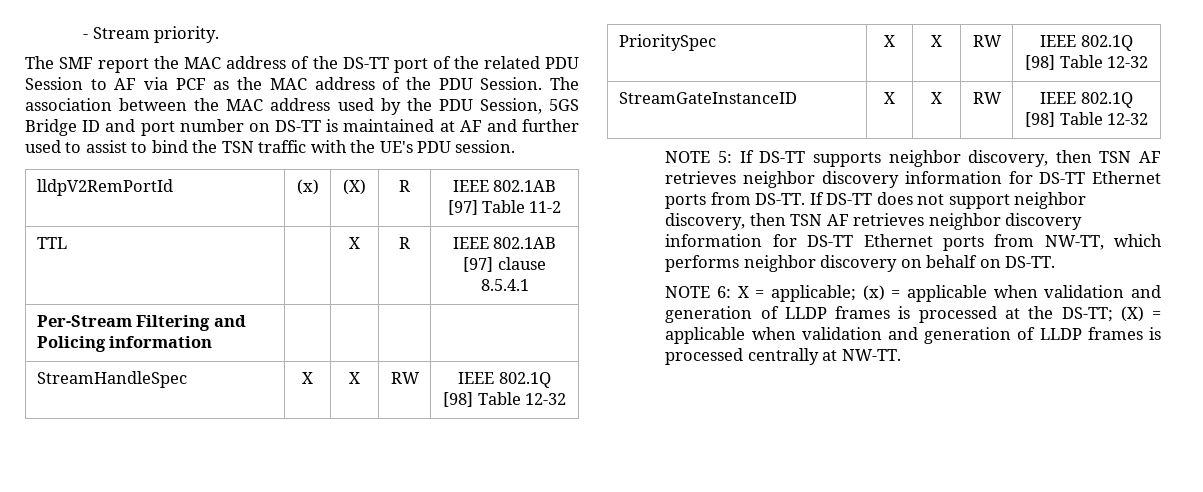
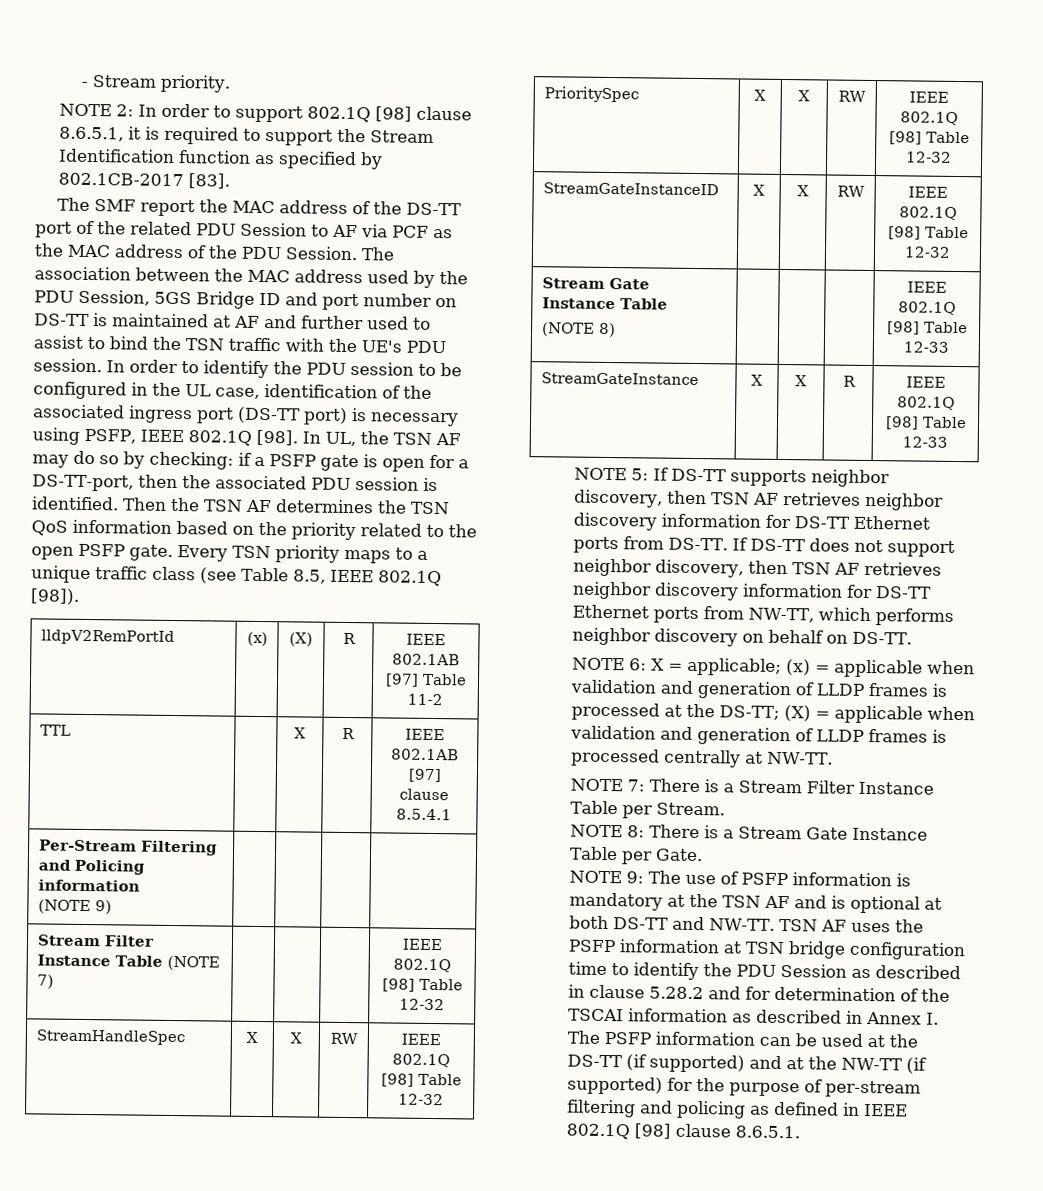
(220, 34) none -> [58,103,472,123] [58,126,434,146] [57,148,383,170] [57,172,230,189] // NOTE 2: In order to support 802.1Q [98] clause 8.6.5.1, it is required to support the Stream Identification function as specified by 802.1CB-2017 [83].
(516, 146) none -> [106,359,462,379] [33,381,432,400] [33,404,459,427] [32,427,461,447] [32,450,469,472] [32,474,438,492] [31,496,450,515] [31,519,477,541] [31,543,428,564] [31,565,442,587] [30,588,80,605] In order to identify the PDU session to be configured in the UL case, identification of the associated ingress port (DS-TT port) is necessary using PSFP, IEEE 802.1Q [98]. In UL, the TSN AF may do so by checking: if a PSFP gate is open for a DS-TT-port, then the associated PDU session is identified. Then the TSN AF determines the TSN QoS information based on the priority related to the open PSFP gate. Every TSN priority maps to a unique traffic class (see Table 8.5, IEEE 802.1Q [98]).
(213, 342) | | | | -> [37,899,112,915] [36,934,155,947] [36,954,220,971] [36,974,54,989] [402,938,443,951] [393,958,451,973] [381,978,463,992] [399,998,445,1011] // (NOTE 9) | | | | // Stream Filter Instance Table (NOTE 7) | | | | IEEE 802.1Q [98] Table 12-32
(1148, 119) none -> [541,277,650,290] [541,297,668,310] [540,322,616,338] [907,281,947,293] [898,301,956,315] [886,321,968,335] [903,341,949,353] [540,372,699,386] [751,374,763,386] [795,375,807,387] [842,375,856,387] [906,376,946,388] [897,396,955,410] [884,416,967,430] [902,436,948,448] // Stream Gate Instance Table // (NOTE 8) | | | | IEEE 802.1Q [98] Table 12-33 // StreamGateInstance | X | X | R | IEEE 802.1Q [98] Table 12-33
(901, 355) none -> [570,778,935,795] [570,800,726,819] [570,824,929,841] [569,846,704,865] [569,870,912,887] [569,892,943,914] [569,915,925,933] [568,939,967,961] [568,961,962,981] [568,984,951,1002] [568,1008,940,1025] [567,1030,919,1048] [567,1054,928,1074] [567,1076,922,1098] [567,1099,909,1119] [566,1123,801,1140] // NOTE 7: There is a Stream Filter Instance Table per Stream. // NOTE 8: There is a Stream Gate Instance Table per Gate. // NOTE 9: The use of PSFP information is mandatory at the TSN AF and is optional at both DS-TT and NW-TT. TSN AF uses the PSFP information at TSN bridge configuration time to identify the PDU Session as described in clause 5.28.2 and for determination of the TSCAI information as described in Annex I. The PSFP information can be used at the DS-TT (if supported) and at the NW-TT (if supported) for the purpose of per-stream filtering and policing as defined in IEEE 802.1Q [98] clause 8.6.5.1.

